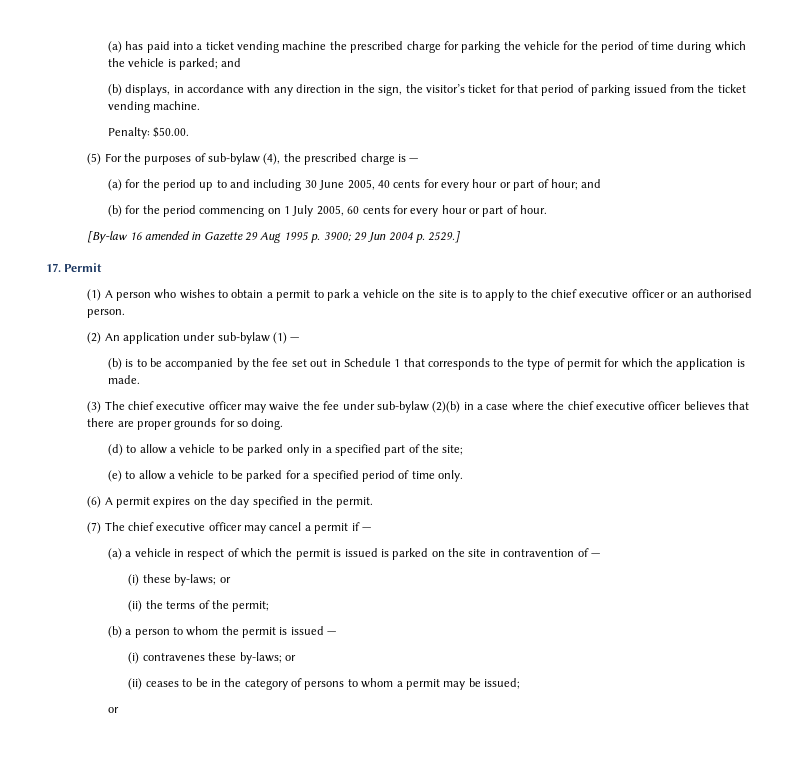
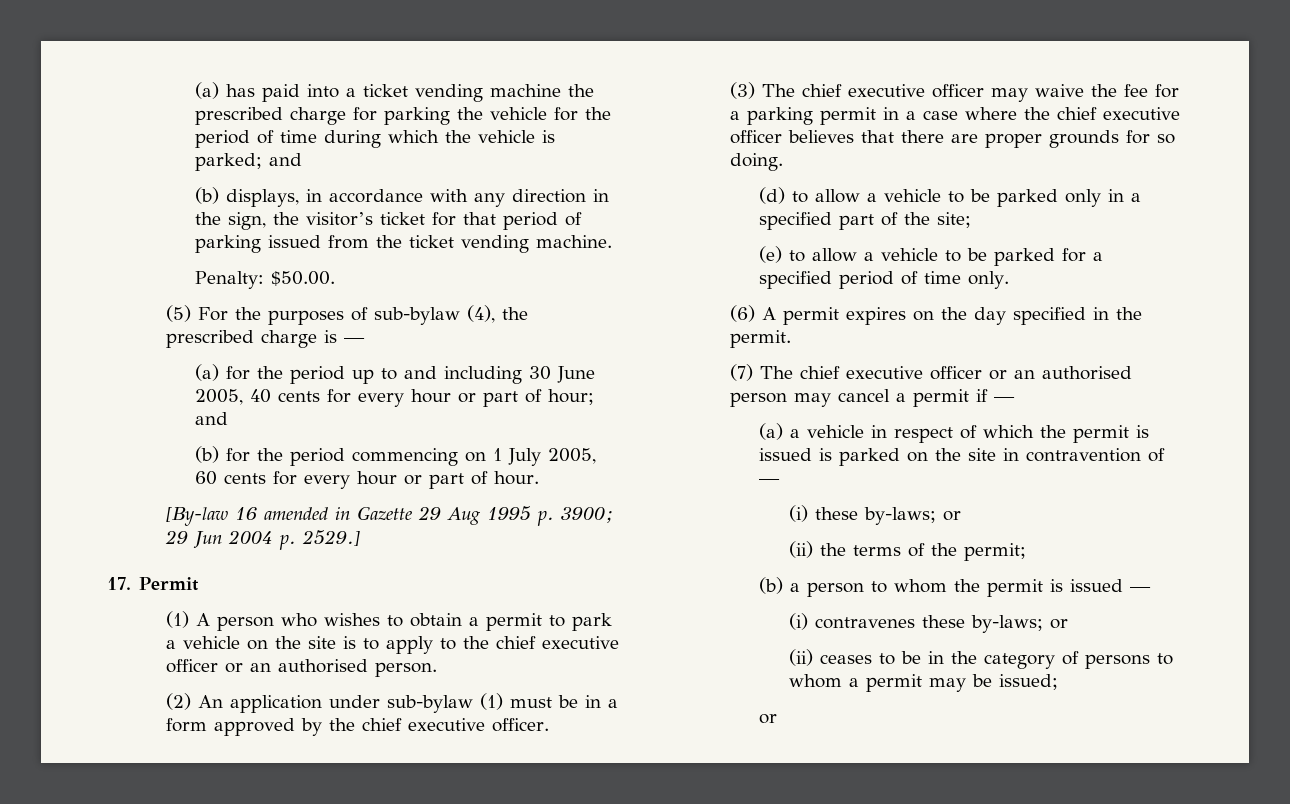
[290,337,300,341] [107,358,745,370] [107,375,140,384] — // (b) is to be accompanied by the fee set out in Schedule 1 that corresponds to the type of permit for which the application is made. -> [509,695,618,708] [165,718,549,736] must be in a form approved by the chief executive officer.
[342,401,461,413] under sub-bylaw (2)(b) -> [1154,84,1179,98] [729,107,876,125] for a parking permit
(242, 526) none -> [988,366,1132,380] [729,392,787,407] or an authorised person

